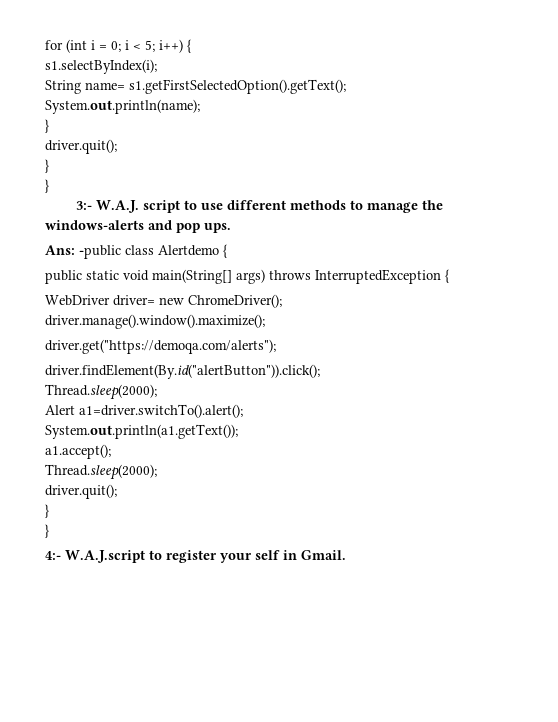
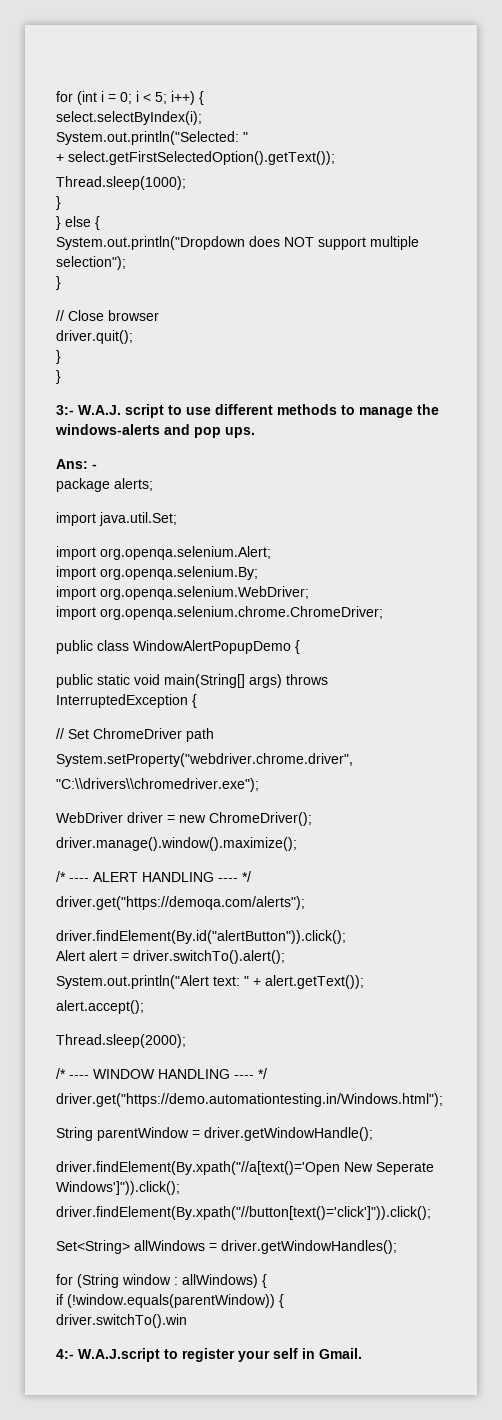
[45,59,157,74] [45,79,346,94] [45,99,200,114] [45,119,49,133] s1.selectByIndex(i); // String name= s1.getFirstSelectedOption().getText(); // System.out.println(name); // } -> [56,111,202,125] [56,131,248,145] [56,151,335,165] [56,176,186,190] [56,196,61,210] [56,216,100,230] [56,236,419,250] [56,256,126,270] [56,276,61,290] [56,310,159,321] select.selectByIndex(i); // System.out.println("Selected: " // + select.getFirstSelectedOption().getText()); // Thread.sleep(1000); // } // } else { // System.out.println("Dropdown does NOT support multiple selection"); // } // // Close browser
[79,245,219,259] -public class Alertdemo -> [92,464,97,469] [56,478,153,492] [56,512,177,526] [56,546,271,560] [56,566,258,580] [56,586,309,600] [56,606,383,620] [56,640,291,654] - // package alerts; // import java.util.Set; // import org.openqa.selenium.Alert; // import org.openqa.selenium.By; // import org.openqa.selenium.WebDriver; // import org.openqa.selenium.chrome.ChromeDriver; // public class WindowAlertPopupDemo
(449, 276) none -> [56,728,214,742] [56,753,353,767] [56,778,259,792] // // Set ChromeDriver path // System.setProperty("webdriver.chrome.driver", // "C:\\drivers\\chromedriver.exe");
[113,295,155,306] driver= -> [127,812,175,823] driver =
[45,339,276,354] [45,364,320,379] [45,384,157,400] [45,404,243,418] [45,424,238,439] [45,444,111,459] [45,464,157,480] [45,484,117,499] [45,504,49,518] [45,524,49,538] driver.get("https://demoqa.com/alerts"); // driver.findElement(By.id("alertButton")).click(); // Thread.sleep(2000); // Alert a1=driver.switchTo().alert(); // System.out.println(a1.getText()); // a1.accept(); // Thread.sleep(2000); // driver.quit(); // } // } -> [56,871,251,882] [56,896,305,910] [56,930,346,944] [56,950,285,964] [56,975,364,989] [56,1000,144,1014] [56,1034,186,1048] [56,1068,267,1079] [56,1093,443,1107] [56,1127,373,1141] [56,1161,434,1175] [56,1181,180,1195] [56,1206,431,1220] [56,1240,397,1254] [56,1274,267,1288] [56,1294,284,1308] [56,1314,187,1328] /* ---- ALERT HANDLING ---- */ // driver.get("https://demoqa.com/alerts"); // driver.findElement(By.id("alertButton")).click(); // Alert alert = driver.switchTo().alert(); // System.out.println("Alert text: " + alert.getText()); // alert.accept(); // Thread.sleep(2000); // /* ---- WINDOW HANDLING ---- */ // driver.get("https://demo.automationtesting.in/Windows.html"); // String parentWindow = driver.getWindowHandle(); // driver.findElement(By.xpath("//a[text()='Open New Seperate Windows']")).click(); // driver.findElement(By.xpath("//button[text()='click']")).click(); // Set<String> allWindows = driver.getWindowHandles(); // for (String window : allWindows) { // if (!window.equals(parentWindow)) { // driver.switchTo().win

